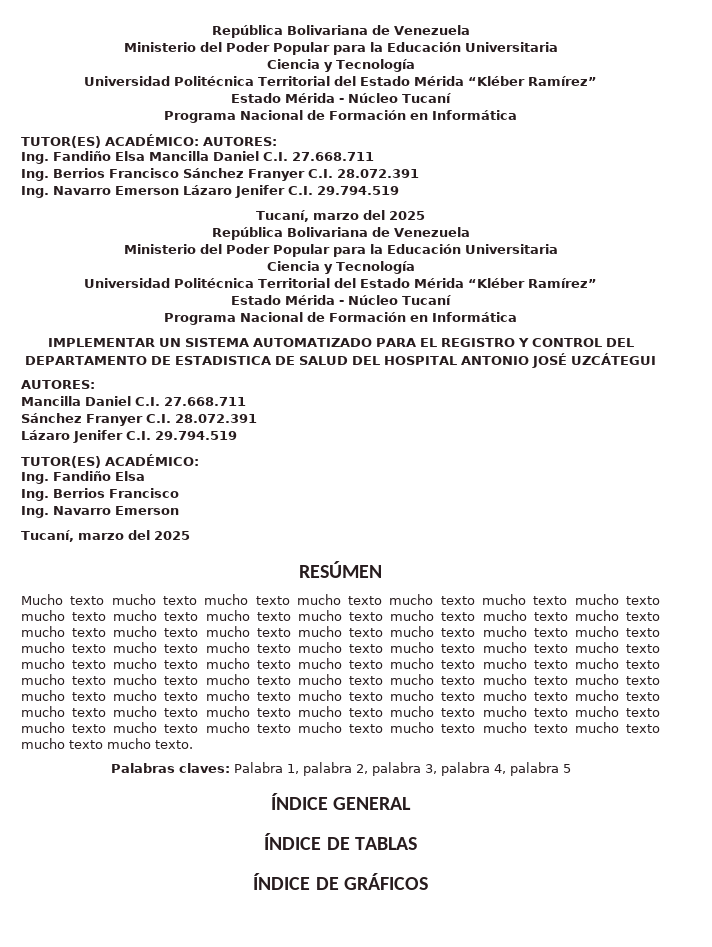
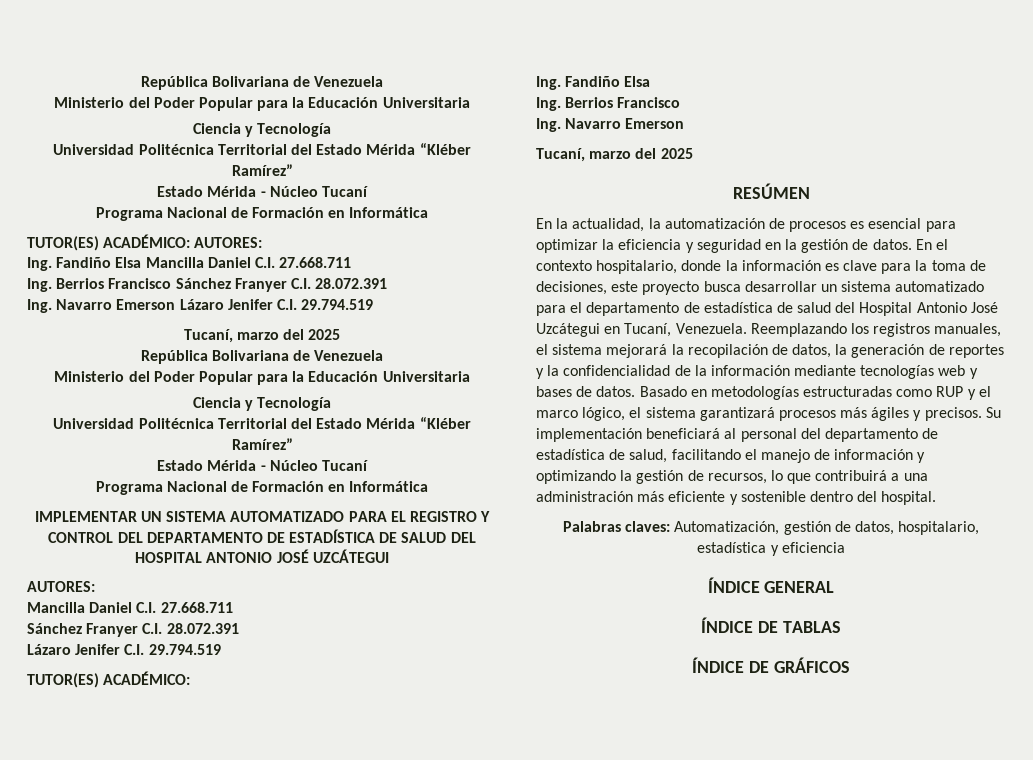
[174,356,271,365] ESTADISTICA -> [289,529,376,543] ESTADÍSTICA
[21,594,660,605] [21,610,660,621] [21,626,660,637] [21,642,660,653] [21,658,660,669] [21,674,660,685] [21,690,660,701] [21,706,660,717] [21,722,660,733] [21,738,193,749] [110,762,571,776] Mucho texto mucho texto mucho texto mucho texto mucho texto mucho texto mucho texto mucho texto mucho texto mucho texto mucho texto mucho texto mucho texto mucho texto mucho texto mucho texto mucho texto mucho texto mucho texto mucho texto mucho texto mucho texto mucho texto mucho texto mucho texto mucho texto mucho texto mucho texto mucho texto mucho texto mucho texto mucho texto mucho texto mucho texto mucho texto mucho texto mucho texto mucho texto mucho texto mucho texto mucho texto mucho texto mucho texto mucho texto mucho texto mucho texto mucho texto mucho texto mucho texto mucho texto mucho texto mucho texto mucho texto mucho texto mucho texto mucho texto mucho texto mucho texto mucho texto mucho texto mucho texto mucho texto mucho texto mucho texto mucho texto. // Palabras claves: Palabra 1, palabra 2, palabra 3, palabra 4, palabra 5 -> [536,218,956,232] [536,239,949,253] [536,260,986,274] [536,281,985,295] [536,302,998,316] [536,323,1002,337] [536,344,1004,358] [536,365,978,379] [536,386,991,400] [536,407,1001,421] [536,428,939,442] [536,449,926,463] [536,470,928,484] [536,491,937,505] [562,521,980,535] [697,542,845,556] En la actualidad, la automatización de procesos es esencial para optimizar la eficiencia y seguridad en la gestión de datos. En el contexto hospitalario, donde la información es clave para la toma de decisiones, este proyecto busca desarrollar un sistema automatizado para el departamento de estadística de salud del Hospital Antonio José Uzcátegui en Tucaní, Venezuela. Reemplazando los registros manuales, el sistema mejorará la recopilación de datos, la generación de reportes y la confidencialidad de la información mediante tecnologías web y bases de datos. Basado en metodologías estructuradas como RUP y el marco lógico, el sistema garantizará procesos más ágiles y precisos. Su implementación beneficiará al personal del departamento de estadística de salud, facilitando el manejo de información y optimizando la gestión de recursos, lo que contribuirá a una administración más eficiente y sostenible dentro del hospital. // Palabras claves: Automatización, gestión de datos, hospitalario, estadística y eficiencia

